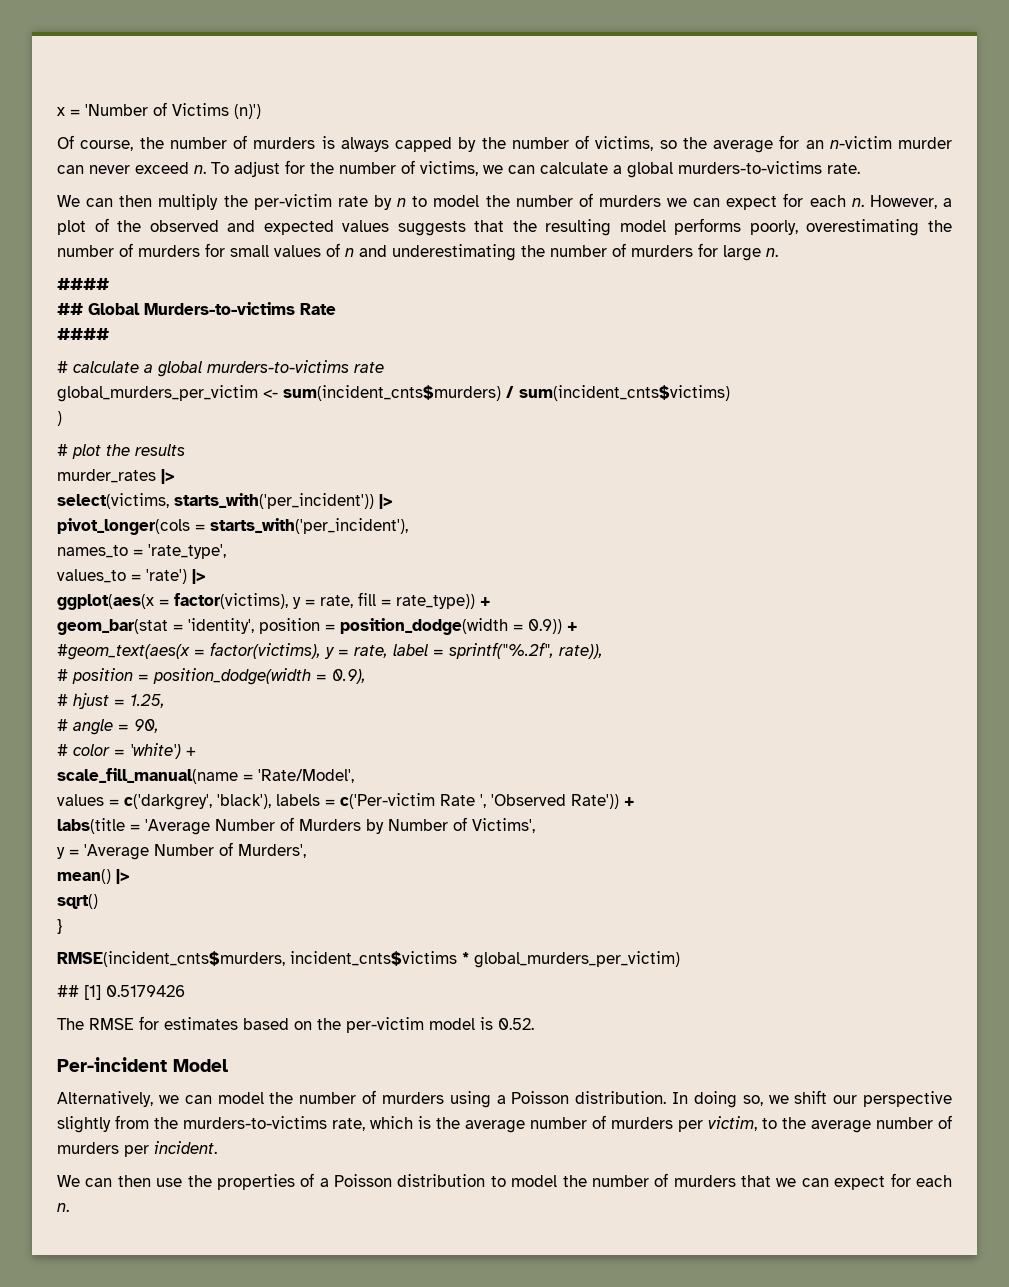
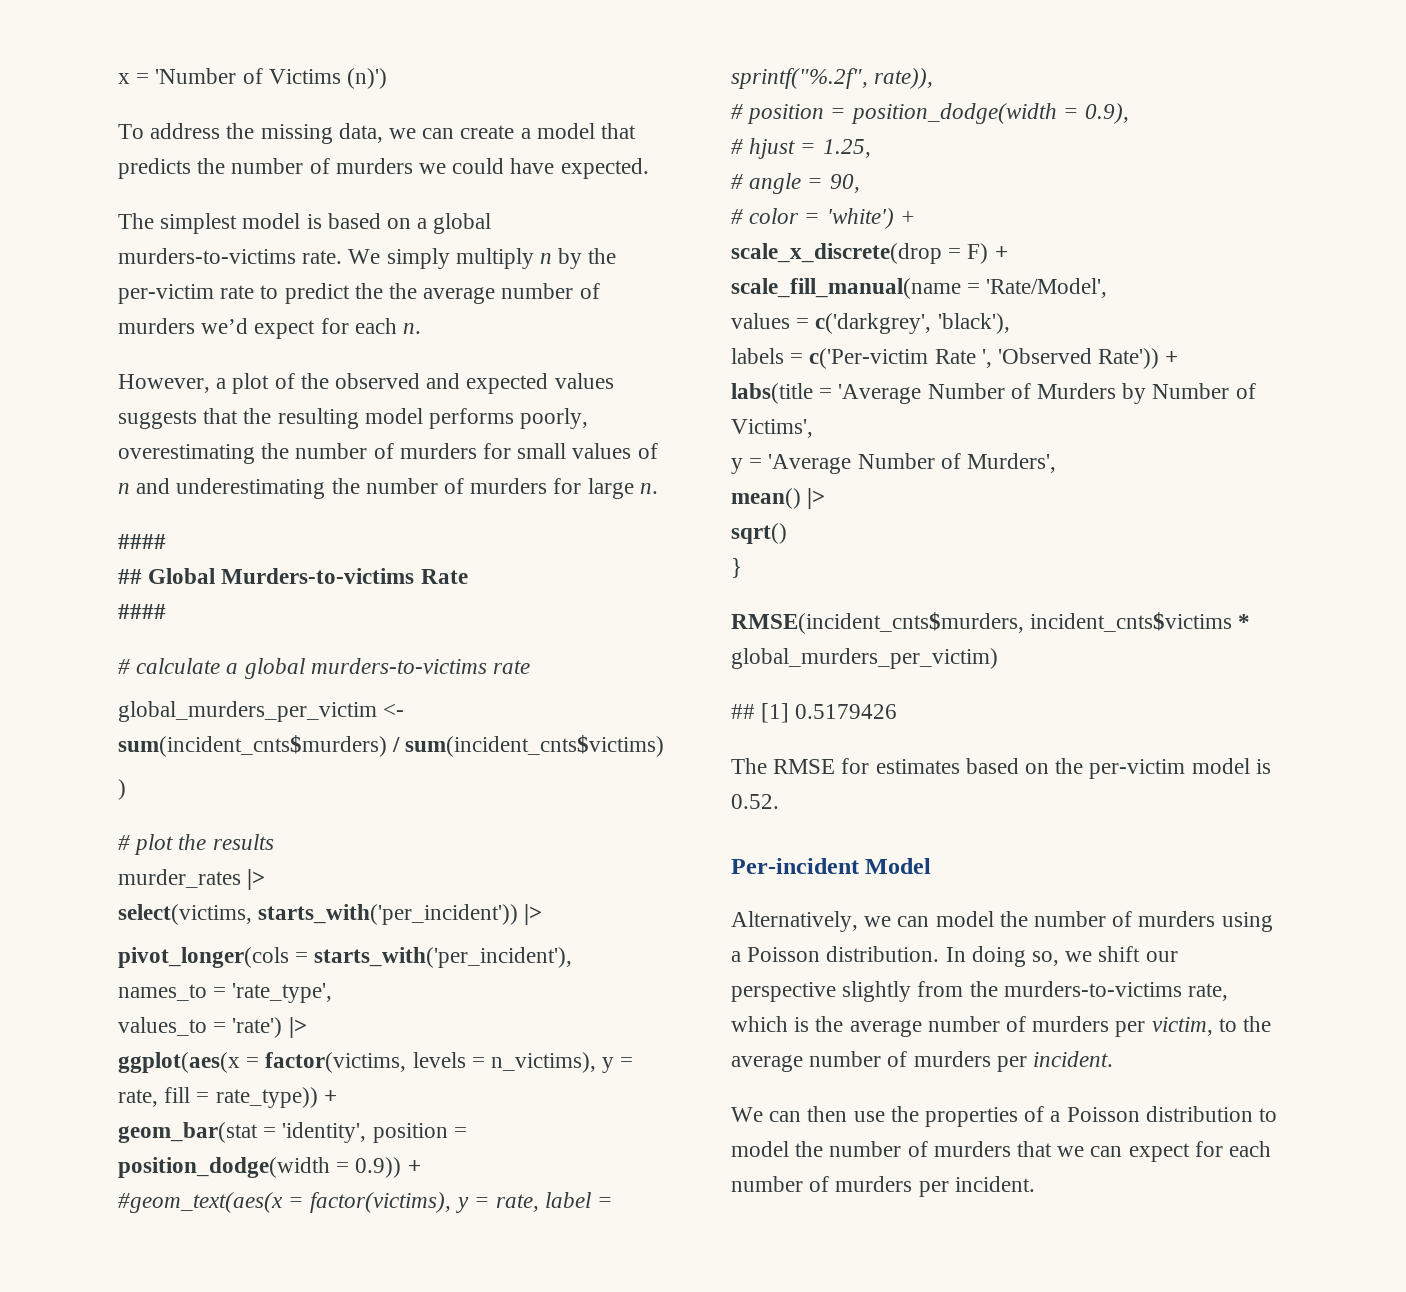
[57,135,952,153] [57,160,860,178] [57,194,480,210] Of course, the number of murders is always capped by the number of victims, so the average for an n-victim murder can never exceed n. To adjust for the number of victims, we can calculate a global murders-to-victims rate. // We can then multiply the per-victim rate by n to model -> [118,123,637,144] [118,158,191,179] To address the missing data, we can create a model that predicts
[693,193,864,210] can expect for each n. -> [452,158,649,179] [118,213,492,234] [118,248,617,269] [118,283,600,304] [118,318,422,339] could have expected. // The simplest model is based on a global murders-to-victims rate. We simply multiply n by the per-victim rate to predict the the average number of murders we’d expect for each n. //
[174,593,288,609] factor(victims), -> [265,1052,597,1073] factor(victims, levels = n_victims),
(197, 751) none -> [731,243,1008,264] // scale_x_discrete(drop = F) +
(271, 801) none -> (1010, 323) //
[57,1203,69,1212] n. -> [731,1176,1035,1197] number of murders per incident.

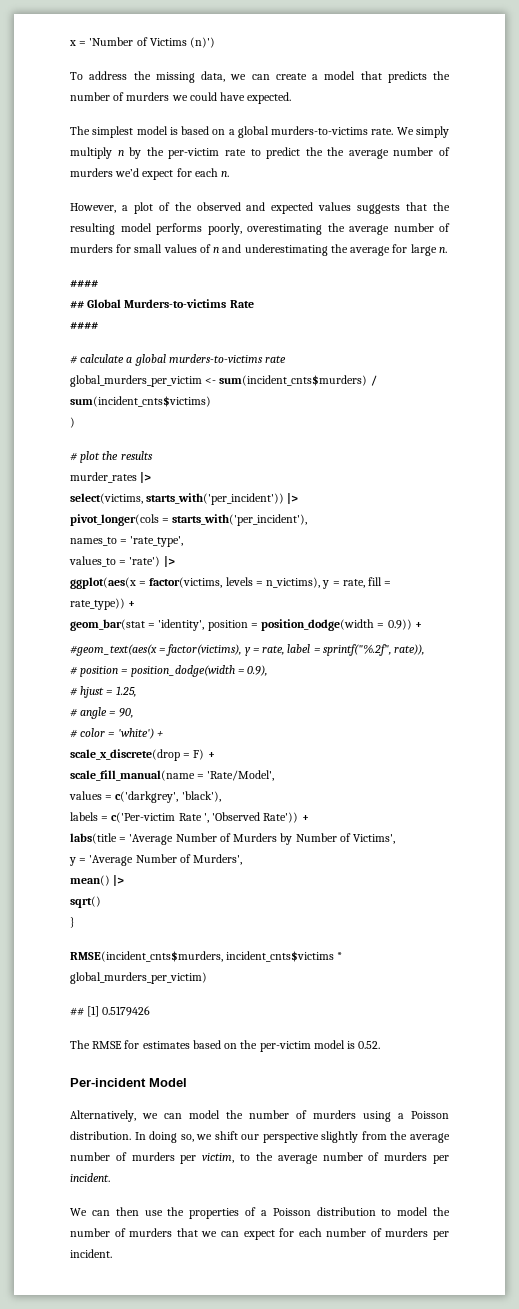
(290, 451) none -> [349,225,389,235] average
[365,478,548,494] number of murders -> [350,246,391,256] average
[1003,981,1229,1001] [731,1016,844,1032] murders-to-victims rate, which is the -> (408, 1135) none

